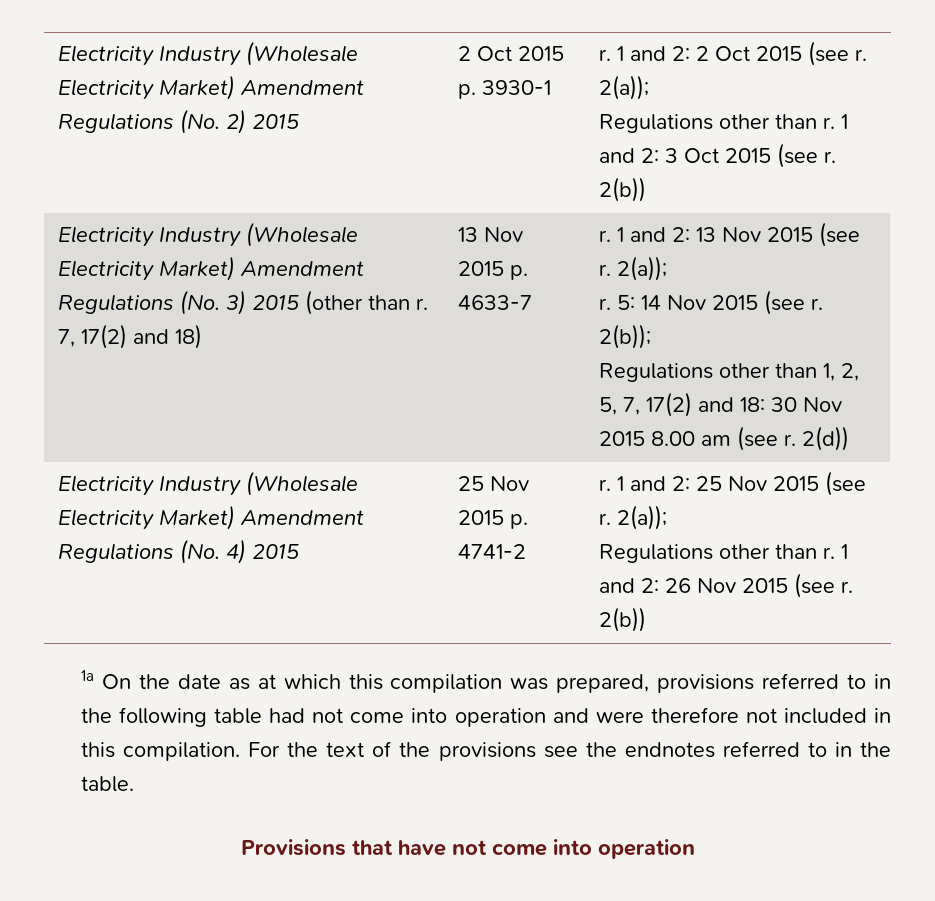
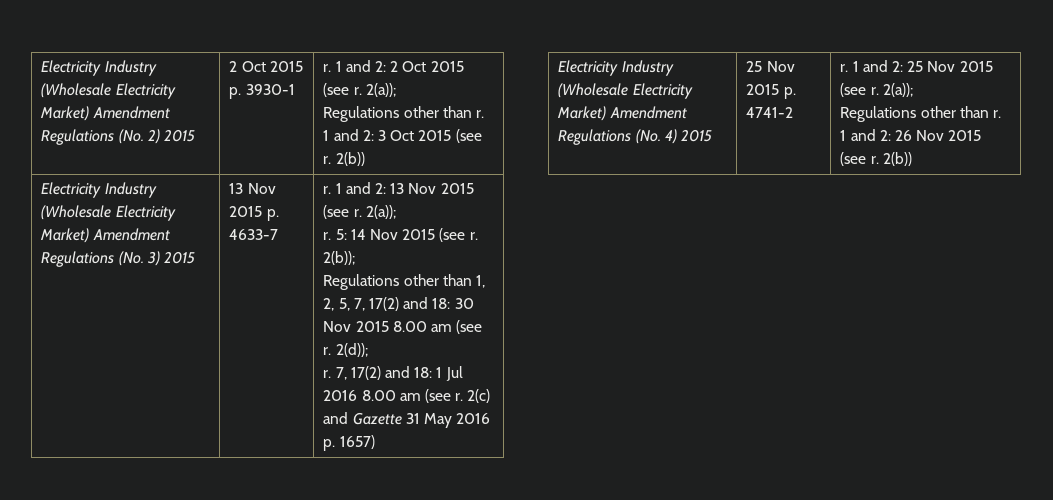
[304,290,428,315] [57,324,202,349] (other than r. 7, 17(2) and 18) -> (196, 257) none
[801,426,849,451] 2(d)) -> [335,343,368,357] [323,366,463,381] [323,389,491,403] [323,412,491,428] [323,435,375,451] 2(d)); // r. 7, 17(2) and 18: 1 Jul 2016 8.00 am (see r. 2(c) and Gazette 31 May 2016 p. 1657)
[80,670,891,693] [80,707,891,727] [80,741,891,761] [80,776,134,792] [240,839,695,859] // 1a On the date as at which this compilation was prepared, provisions referred to in the following table had not come into operation and were therefore not included in this compilation. For the text of the provisions see the endnotes referred to in the table. // Provisions that have not come into operation -> (912, 159) none

